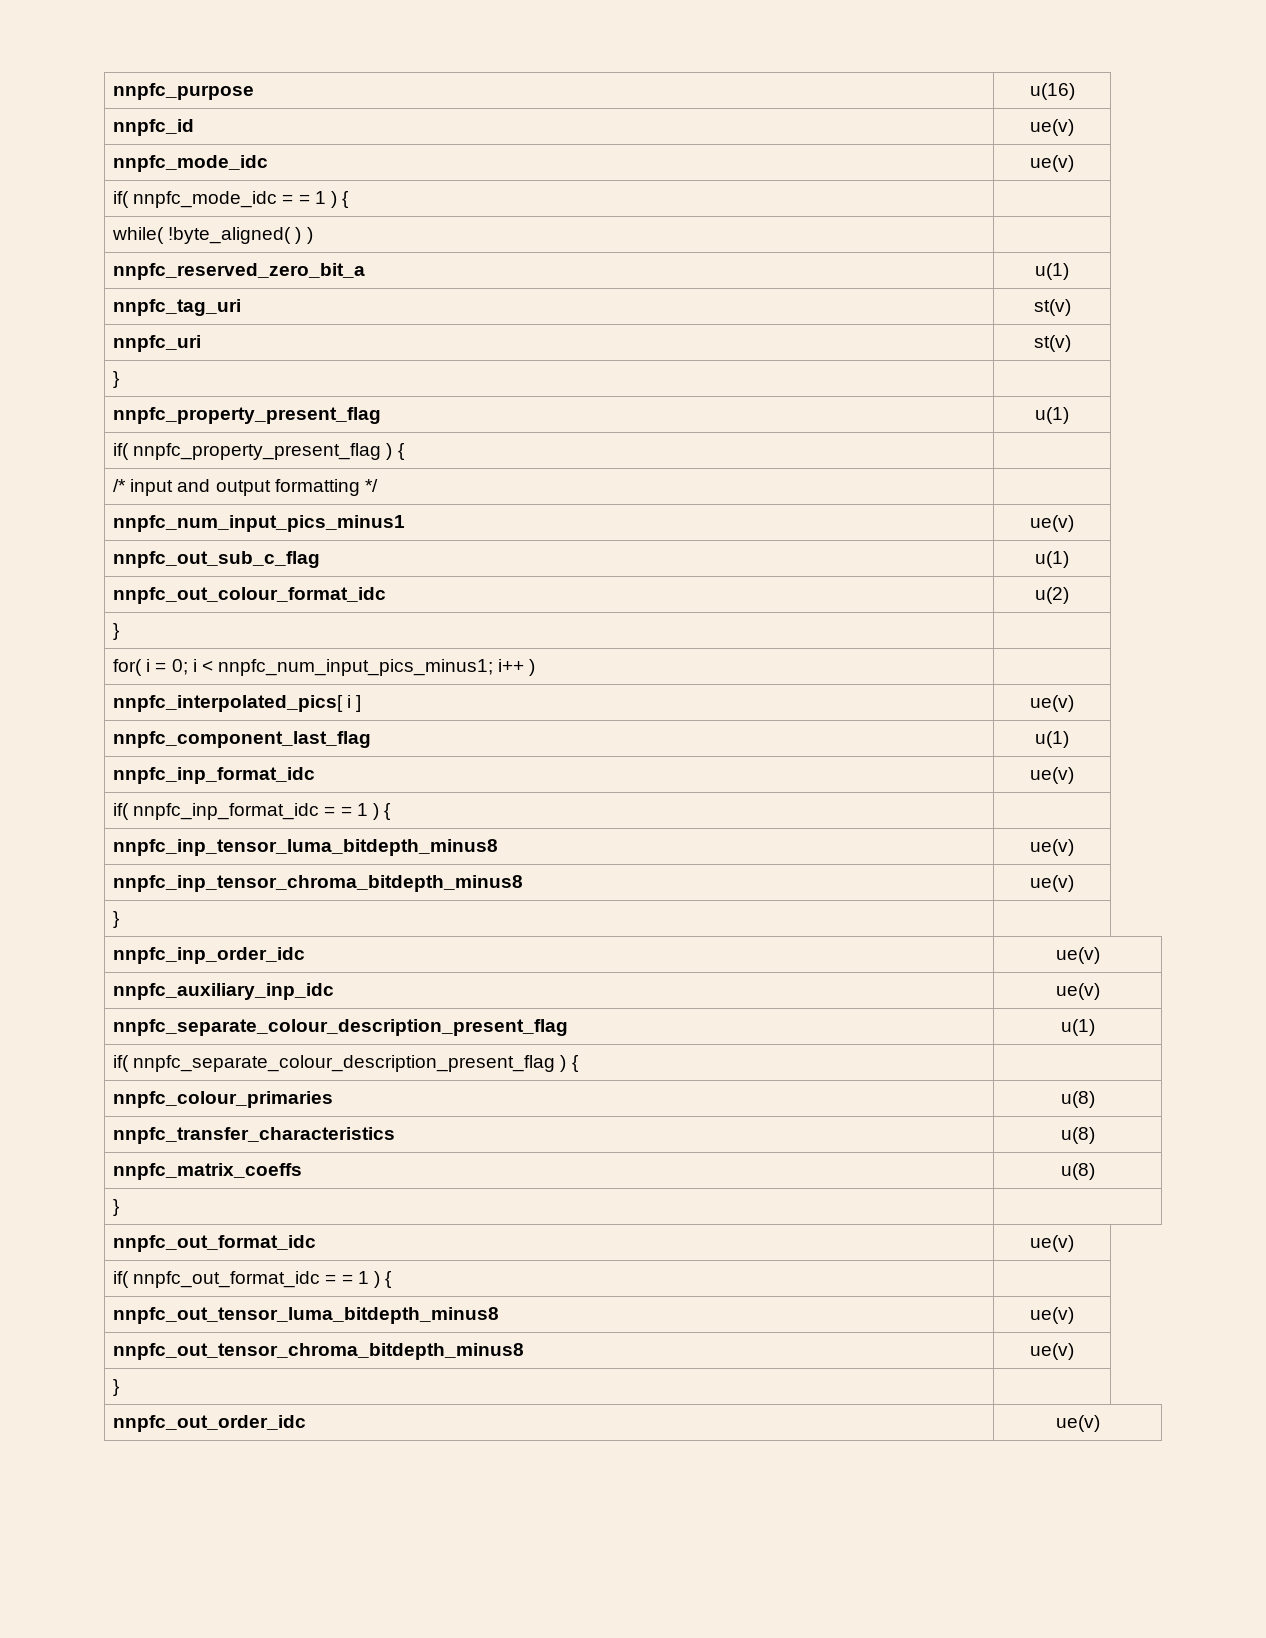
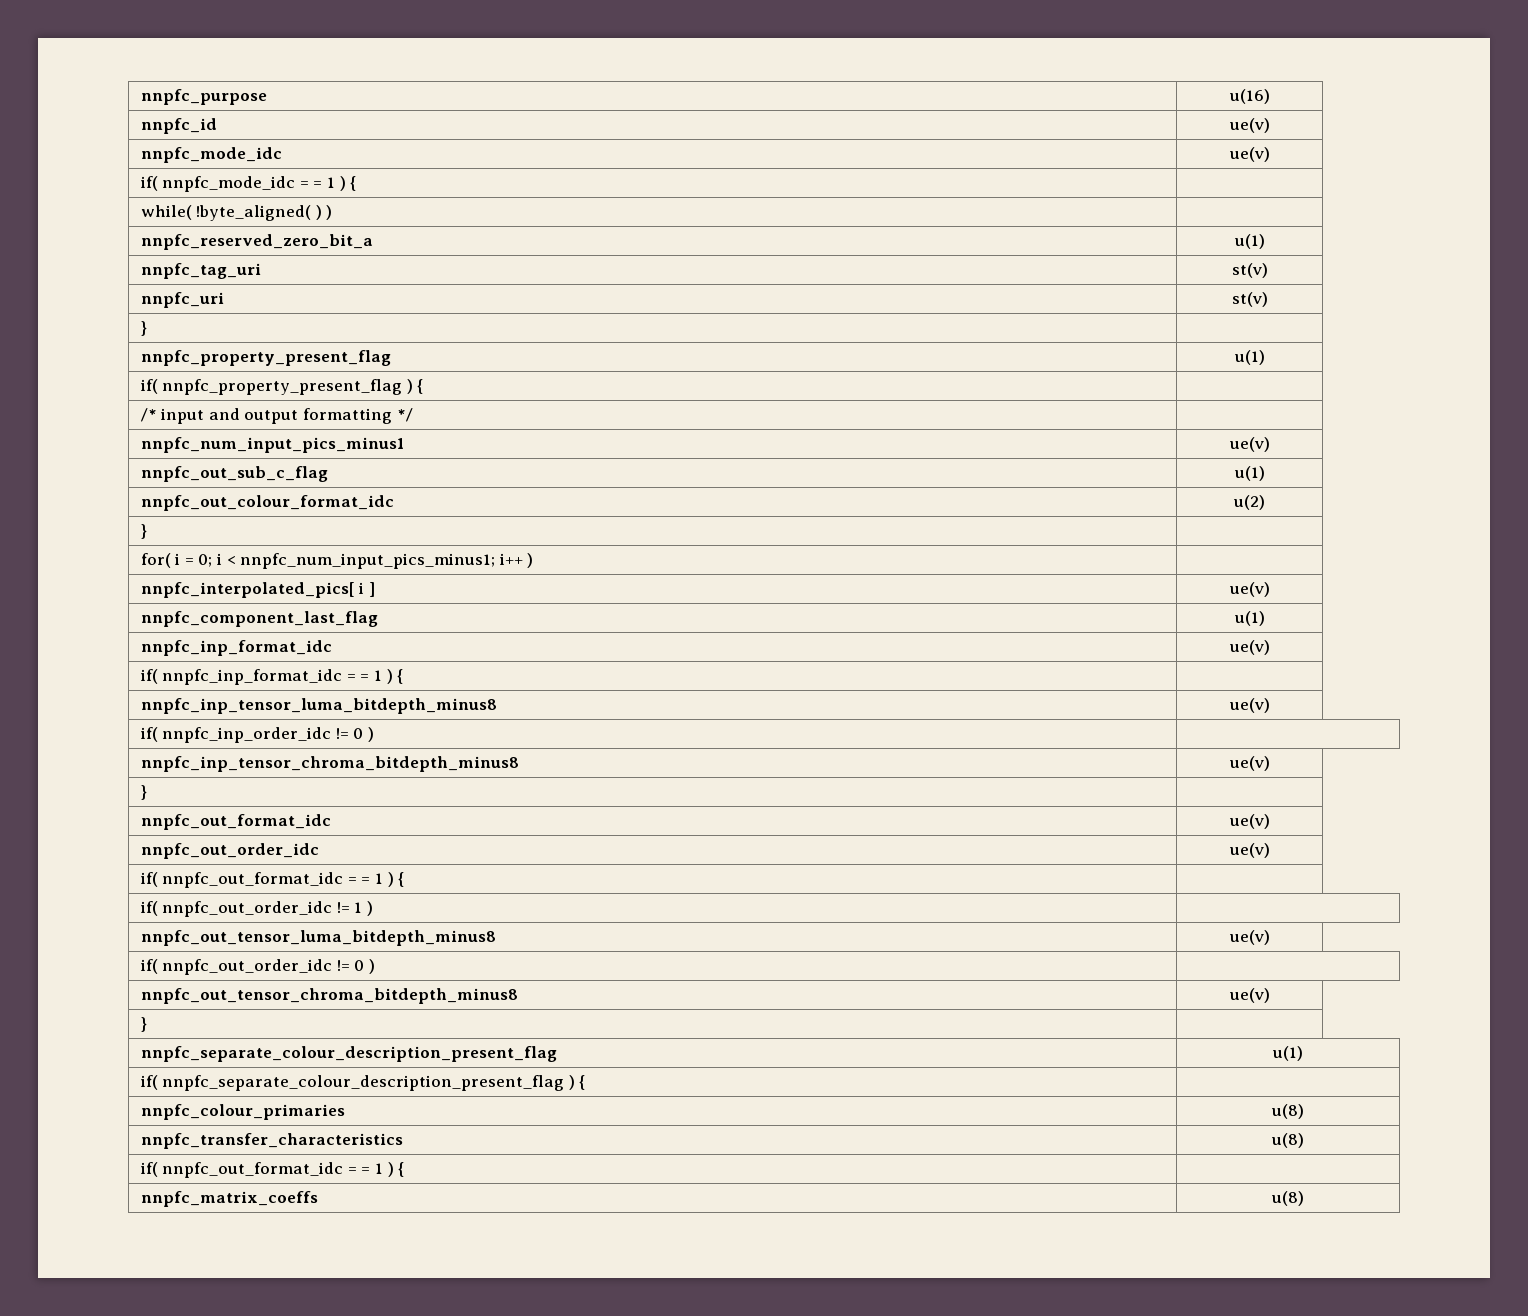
(1074, 847) none -> [139,727,374,743] // if( nnpfc_inp_order_idc != 0 ) |
[113,947,306,964] [1055,947,1100,964] [113,983,335,1000] [1055,983,1100,1000] nnpfc_inp_order_idc | ue(v) // nnpfc_auxiliary_inp_idc | ue(v) -> [140,814,331,830] [1228,814,1270,829] [140,843,319,859] [1228,843,1270,858] [139,872,405,888] [139,901,373,917] [140,930,496,946] [1228,930,1270,945] [139,959,375,975] [140,988,518,1004] [1228,988,1270,1003] [140,1017,147,1032] nnpfc_out_format_idc | ue(v) // nnpfc_out_order_idc | ue(v) // if( nnpfc_out_format_idc = = 1 ) { | // if( nnpfc_out_order_idc != 1 ) | // nnpfc_out_tensor_luma_bitdepth_minus8 | ue(v) // if( nnpfc_out_order_idc != 0 ) | // nnpfc_out_tensor_chroma_bitdepth_minus8 | ue(v) // } |
[113,1163,303,1180] [1060,1163,1095,1180] [113,1199,120,1216] [113,1235,317,1252] [1030,1235,1074,1252] [113,1271,392,1288] [113,1307,500,1324] [1030,1307,1074,1324] [113,1343,525,1360] [1030,1343,1074,1360] [113,1379,120,1396] [113,1415,307,1432] [1055,1415,1100,1432] // nnpfc_matrix_coeffs | u(8) // } | // nnpfc_out_format_idc | ue(v) // if( nnpfc_out_format_idc = = 1 ) { | // nnpfc_out_tensor_luma_bitdepth_minus8 | ue(v) // nnpfc_out_tensor_chroma_bitdepth_minus8 | ue(v) // } | // nnpfc_out_order_idc | ue(v) -> [139,1162,405,1178] [140,1191,318,1207] [1271,1191,1304,1206] // if( nnpfc_out_format_idc = = 1 ) { | // nnpfc_matrix_coeffs | u(8)

